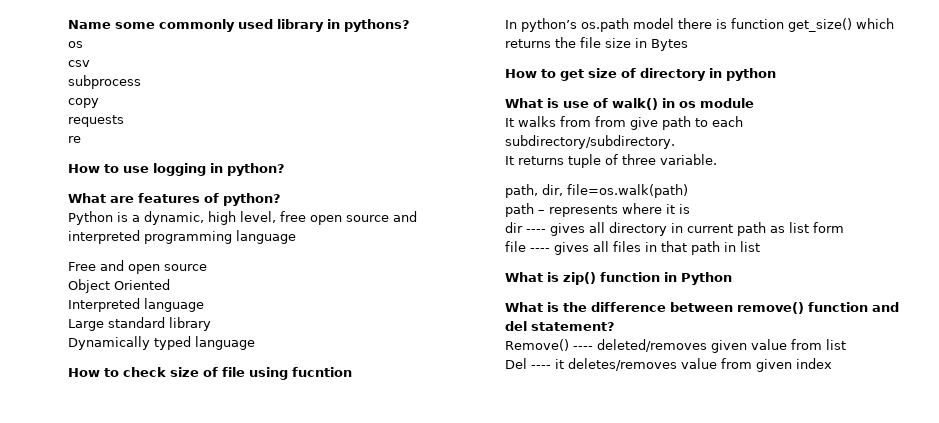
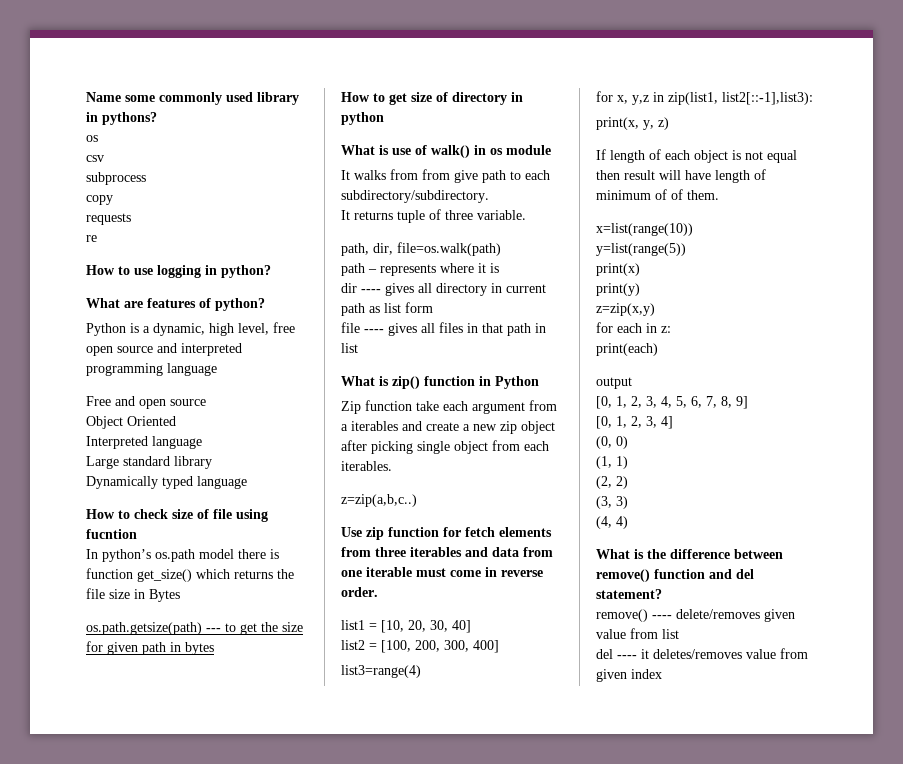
(688, 45) none -> [86,622,303,635] [86,641,214,655] // os.path.getsize(path) --- to get the size for given path in bytes
(732, 278) none -> [341,400,557,414] [341,421,555,434] [341,440,549,454] [341,461,392,471] [341,494,417,507] [341,527,552,540] [341,547,553,557] [341,567,543,577] [341,587,378,597] [341,620,471,633] [341,640,499,653] [341,665,421,678] [596,91,813,105] [596,117,669,130] [596,149,797,163] [596,169,766,183] [596,189,719,200] [596,223,693,236] [596,243,686,256] [596,263,640,276] [596,283,640,296] [596,303,655,316] [596,322,671,333] [596,343,658,356] [596,377,632,389] [596,396,748,409] [596,416,673,429] [596,436,628,449] [596,456,628,469] [596,476,628,489] [596,496,628,509] [596,516,628,529] // Zip function take each argument from a iterables and create a new zip object after picking single object from each iterables. // z=zip(a,b,c..) // Use zip function for fetch elements from three iterables and data from one iterable must come in reverse order. // list1 = [10, 20, 30, 40] // list2 = [100, 200, 300, 400] // list3=range(4) // for x, y,z in zip(list1, list2[::-1],list3): // print(x, y, z) // If length of each object is not equal then result will have length of minimum of of them. // x=list(range(10)) // y=list(range(5)) // print(x) // print(y) // z=zip(x,y) // for each in z: // print(each) // output // [0, 1, 2, 3, 4, 5, 6, 7, 8, 9] // [0, 1, 2, 3, 4] // (0, 0) // (1, 1) // (2, 2) // (3, 3) // (4, 4)
[505,339,707,352] Remove() ---- deleted/removes -> [596,609,760,622] remove() ---- delete/removes
[505,358,527,369] Del -> [596,649,613,659] del

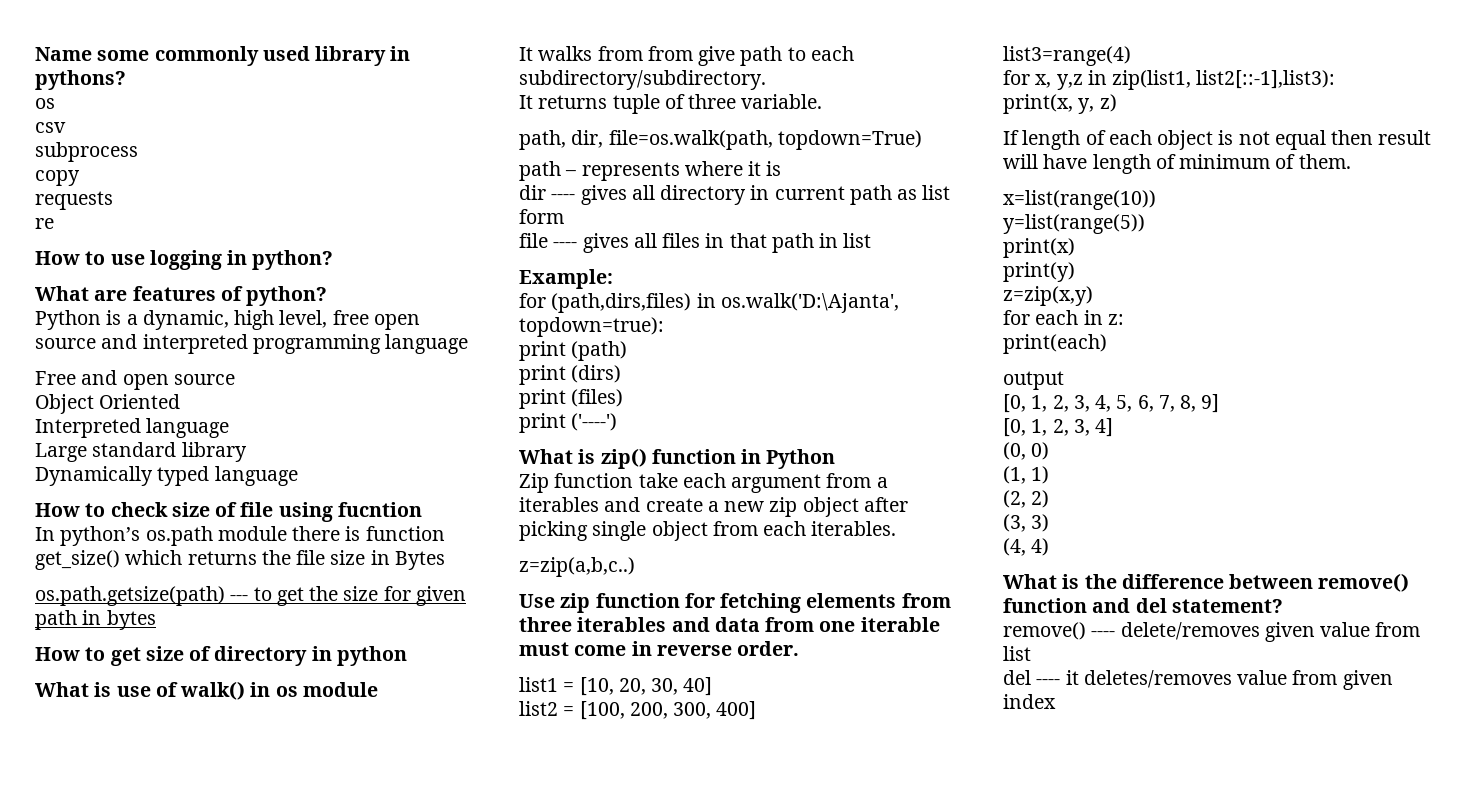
[199,549,234,559] model -> [217,526,287,541] module
[397,242,501,256] file=os.walk(path) -> [608,130,922,150] file=os.walk(path, topdown=True)
(358, 348) none -> [519,269,613,289] [519,293,899,313] [519,317,664,337] [519,341,628,361] [519,365,622,385] [519,389,624,409] [519,413,618,433] // Example: // for (path,dirs,files) in os.walk('D:\Ajanta', topdown=true): // print (path) // print (dirs) // print (files) // print ('----')
[465,527,495,537] fetch -> [720,593,802,613] fetching
[671,189,683,200] of -> (1296, 161) none

